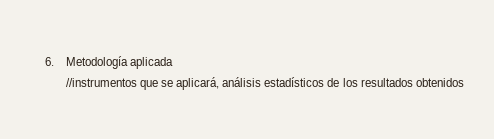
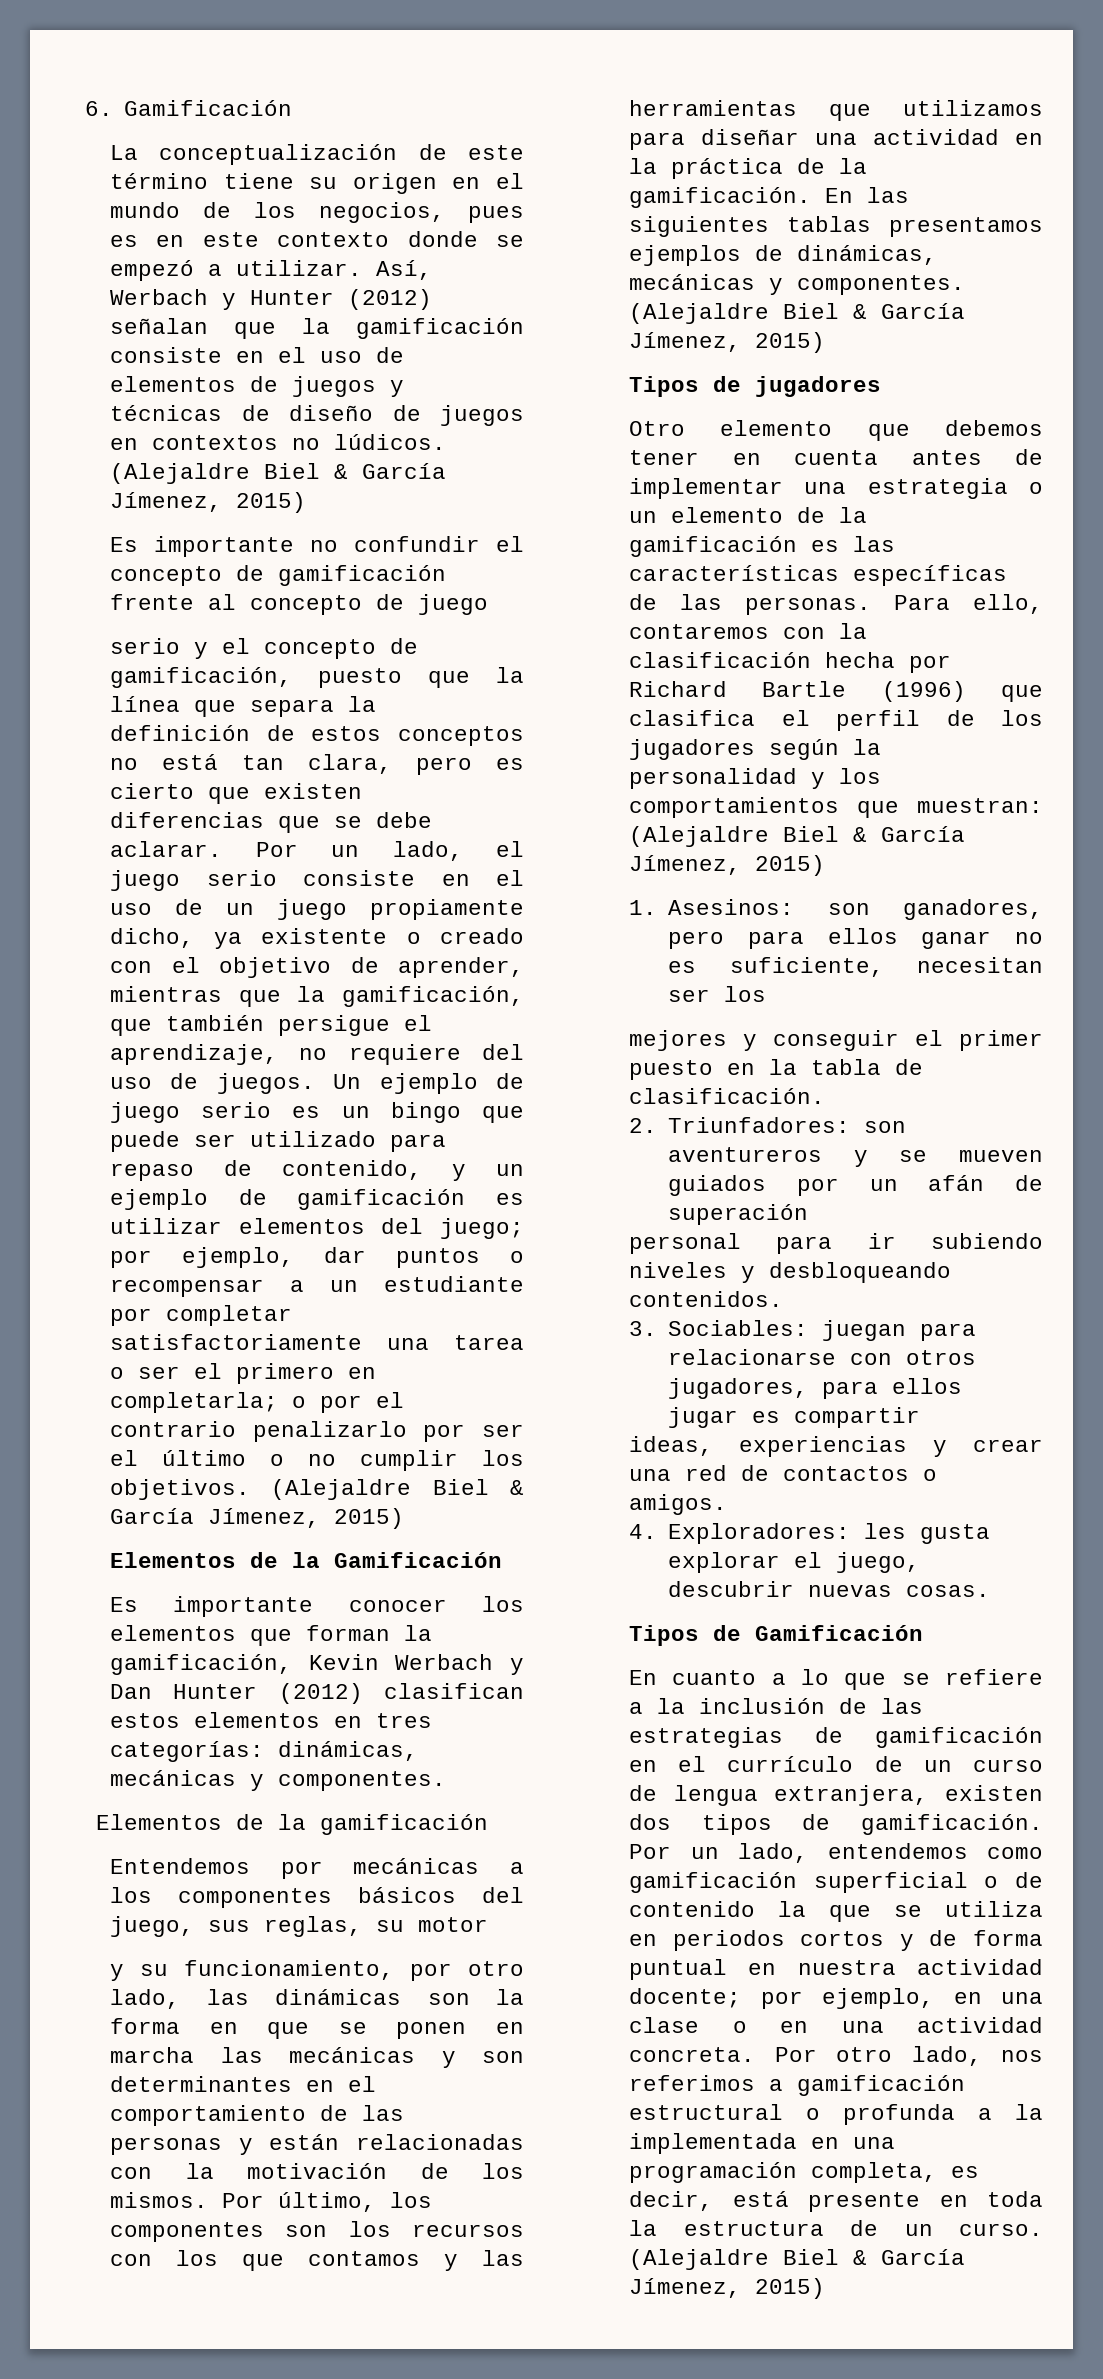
[65,56,173,69] [65,77,464,90] Metodología aplicada // //instrumentos que se aplicará, análisis estadísticos de los resultados obtenidos -> [124,100,293,116] [109,144,524,165] [109,173,524,194] [109,202,524,223] [109,231,524,247] [109,260,432,281] [109,289,432,310] [109,318,524,339] [109,347,404,363] [109,376,404,397] [109,405,524,426] [109,434,446,450] [109,463,446,484] [109,492,306,513] [109,536,524,557] [109,565,446,586] [109,594,488,615] [109,638,418,659] [109,667,524,688] [109,696,376,717] [109,725,524,746] [109,754,524,775] [109,783,362,804] [109,812,432,833] [109,841,524,861] [109,870,524,891] [109,899,524,920] [109,928,524,949] [109,957,524,978] [109,986,524,1007] [109,1015,432,1036] [109,1044,524,1065] [109,1073,524,1094] [109,1102,524,1123] [109,1131,446,1152] [109,1160,524,1181] [109,1189,524,1210] [109,1218,524,1239] [109,1247,524,1268] [109,1276,524,1297] [109,1305,292,1326] [109,1334,524,1350] [109,1363,376,1384] [109,1392,404,1413] [109,1421,524,1442] [109,1450,524,1471] [109,1479,524,1500] [109,1508,404,1529] [109,1552,502,1568] [109,1596,524,1617] [109,1625,432,1646] [109,1654,524,1675] [109,1683,524,1704] [109,1712,432,1728] [109,1741,418,1762] [109,1770,446,1791] [96,1814,488,1835] [109,1858,524,1879] [109,1887,524,1908] [109,1916,488,1937] [109,1960,524,1981] [109,1989,524,2009] [109,2018,524,2039] [109,2047,524,2068] [109,2076,376,2092] [109,2105,404,2126] [109,2134,524,2155] [109,2163,524,2179] [109,2192,432,2212] [109,2221,524,2242] [109,2250,524,2271] [628,100,1043,121] [628,129,1043,150] [628,158,867,179] [628,187,909,208] [628,216,1043,237] [628,245,937,266] [628,274,965,295] [628,303,965,324] [628,332,825,353] [628,376,881,397] [628,420,1043,441] [628,449,1043,465] [628,478,1043,499] [628,507,867,523] [628,536,895,557] [628,565,1007,586] [628,594,1043,615] [628,623,867,639] [628,652,951,673] [628,681,1043,702] [628,710,1043,731] [628,739,881,760] [628,768,881,789] [628,797,1043,818] [628,826,965,847] [628,855,825,876] [628,899,1043,920] [668,928,1043,949] [668,957,1043,977] [668,986,767,1002] [628,1030,1043,1051] [628,1059,923,1080] [628,1088,825,1104] [628,1117,907,1133] [668,1147,1043,1167] [668,1175,1043,1196] [668,1204,809,1225] [628,1233,1043,1254] [628,1262,951,1283] [628,1291,783,1307] [628,1320,977,1341] [668,1349,977,1365] [668,1378,963,1399] [668,1407,921,1428] [628,1436,1043,1457] [628,1465,937,1481] [628,1494,727,1515] [628,1523,991,1544] [668,1552,921,1573] [668,1581,991,1597] [628,1625,923,1646] [628,1669,1043,1690] [628,1698,923,1714] [628,1727,1043,1748] [628,1756,1043,1772] [628,1785,1043,1806] [628,1814,1043,1835] [628,1843,1043,1863] [628,1872,1043,1893] [628,1901,1043,1922] [628,1930,1043,1951] [628,1959,1043,1980] [628,1988,1043,2009] [628,2017,1043,2033] [628,2046,1043,2066] [628,2075,965,2096] [628,2104,1043,2125] [628,2133,895,2154] [628,2162,979,2183] [628,2191,1043,2212] [628,2220,1043,2236] [628,2249,965,2270] [628,2278,825,2299] Gamificación // La conceptualización de este término tiene su origen en el mundo de los negocios, pues es en este contexto donde se empezó a utilizar. Así, Werbach y Hunter (2012) señalan que la gamificación consiste en el uso de elementos de juegos y técnicas de diseño de juegos en contextos no lúdicos. (Alejaldre Biel & García Jímenez, 2015) // Es importante no confundir el concepto de gamificación frente al concepto de juego // serio y el concepto de gamificación, puesto que la línea que separa la definición de estos conceptos no está tan clara, pero es cierto que existen diferencias que se debe aclarar. Por un lado, el juego serio consiste en el uso de un juego propiamente dicho, ya existente o creado con el objetivo de aprender, mientras que la gamificación, que también persigue el aprendizaje, no requiere del uso de juegos. Un ejemplo de juego serio es un bingo que puede ser utilizado para repaso de contenido, y un ejemplo de gamificación es utilizar elementos del juego; por ejemplo, dar puntos o recompensar a un estudiante por completar satisfactoriamente una tarea o ser el primero en completarla; o por el contrario penalizarlo por ser el último o no cumplir los objetivos. (Alejaldre Biel & García Jímenez, 2015) // Elementos de la Gamificación // Es importante conocer los elementos que forman la gamificación, Kevin Werbach y Dan Hunter (2012) clasifican estos elementos en tres categorías: dinámicas, mecánicas y componentes. // Elementos de la gamificación // Entendemos por mecánicas a los componentes básicos del juego, sus reglas, su motor // y su funcionamiento, por otro lado, las dinámicas son la forma en que se ponen en marcha las mecánicas y son determinantes en el comportamiento de las personas y están relacionadas con la motivación de los mismos. Por último, los componentes son los recursos con los que contamos y las herramientas que utilizamos para diseñar una actividad en la práctica de la gamificación. En las siguientes tablas presentamos ejemplos de dinámicas, mecánicas y componentes. (Alejaldre Biel & García Jímenez, 2015) // Tipos de jugadores // Otro elemento que debemos tener en cuenta antes de implementar una estrategia o un elemento de la gamificación es las características específicas de las personas. Para ello, contaremos con la clasificación hecha por Richard Bartle (1996) que clasifica el perfil de los jugadores según la personalidad y los comportamientos que muestran: (Alejaldre Biel & García Jímenez, 2015) // 1. Asesinos: son ganadores, pero para ellos ganar no es suficiente, necesitan ser los // mejores y conseguir el primer puesto en la tabla de clasificación. // 2. Triunfadores: son aventureros y se mueven guiados por un afán de superación // personal para ir subiendo niveles y desbloqueando contenidos. // 3. Sociables: juegan para relacionarse con otros jugadores, para ellos jugar es compartir // ideas, experiencias y crear una red de contactos o amigos. // 4. Exploradores: les gusta explorar el juego, descubrir nuevas cosas. // Tipos de Gamificación // En cuanto a lo que se refiere a la inclusión de las estrategias de gamificación en el currículo de un curso de lengua extranjera, existen dos tipos de gamificación. Por un lado, entendemos como gamificación superficial o de contenido la que se utiliza en periodos cortos y de forma puntual en nuestra actividad docente; por ejemplo, en una clase o en una actividad concreta. Por otro lado, nos referimos a gamificación estructural o profunda a la implementada en una programación completa, es decir, está presente en toda la estructura de un curso. (Alejaldre Biel & García Jímenez, 2015)

